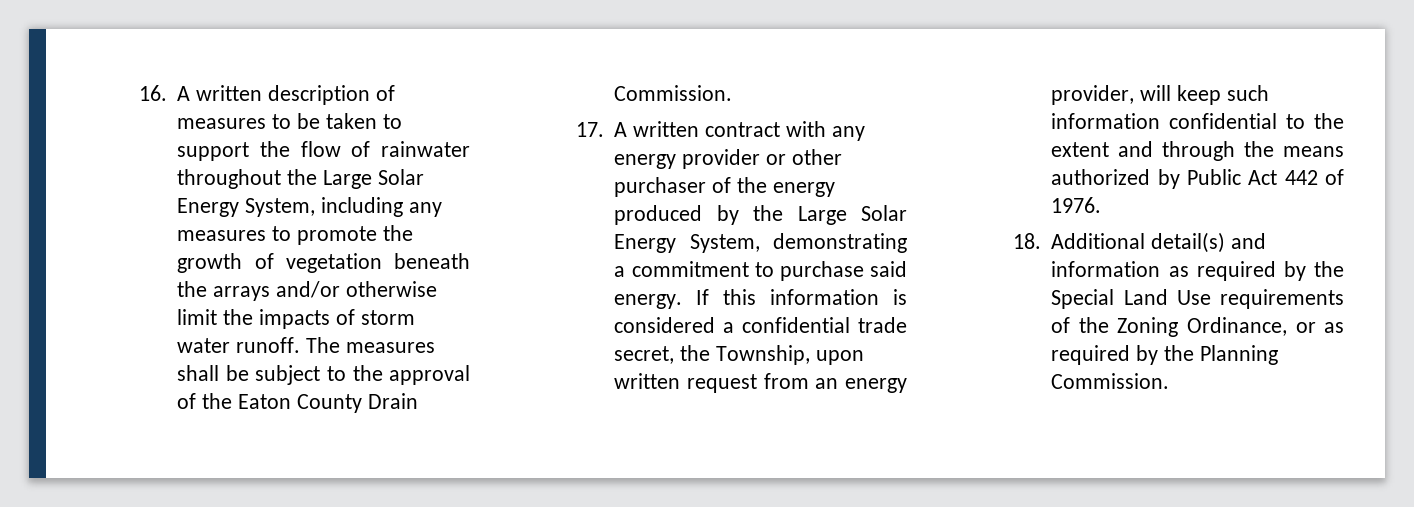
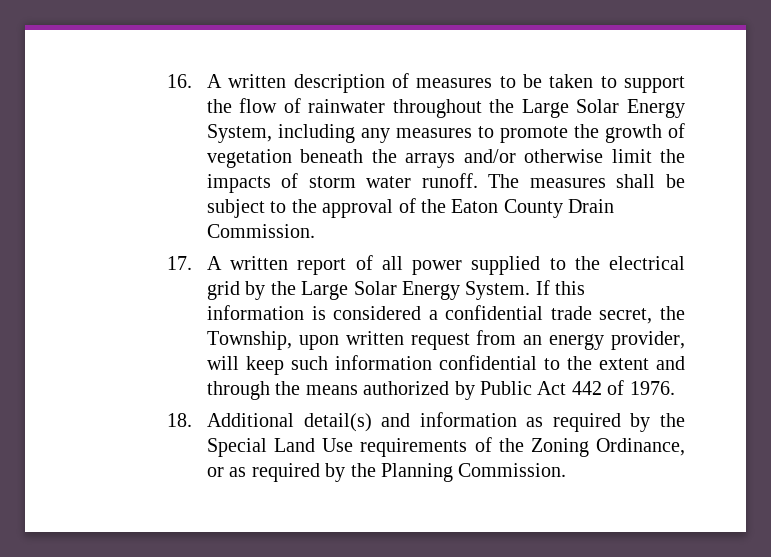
[705,121,865,141] [614,149,842,169] [614,177,835,197] [614,205,703,225] contract with any energy provider or other purchaser of the energy produced -> [297,255,685,275] [206,281,240,300] report of all power supplied to the electrical grid
[689,233,907,253] [614,261,907,281] [614,294,683,309] System, demonstrating a commitment to purchase said energy. -> [465,281,531,300] System.

